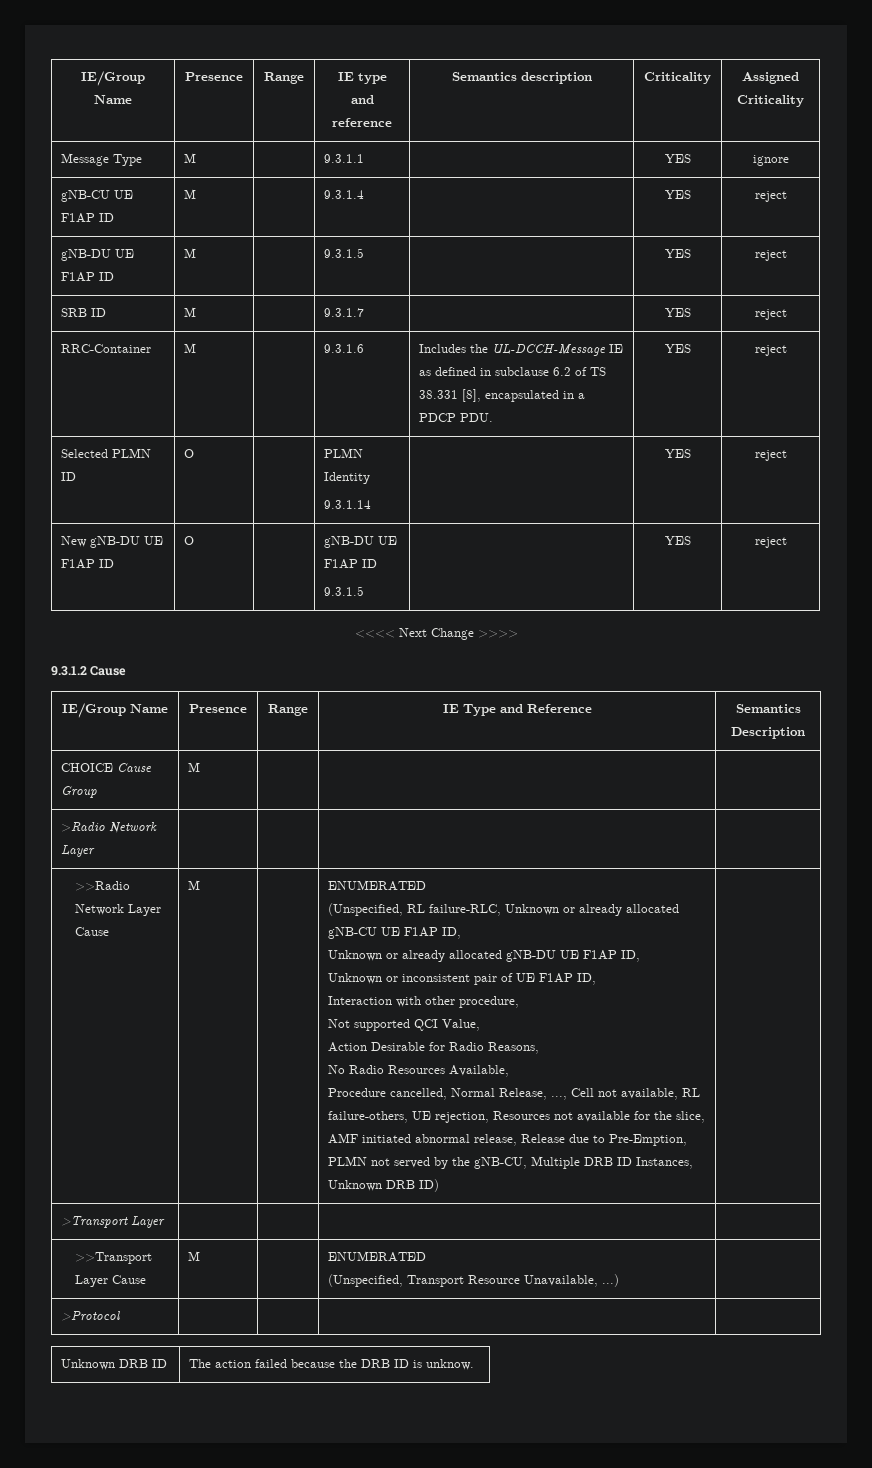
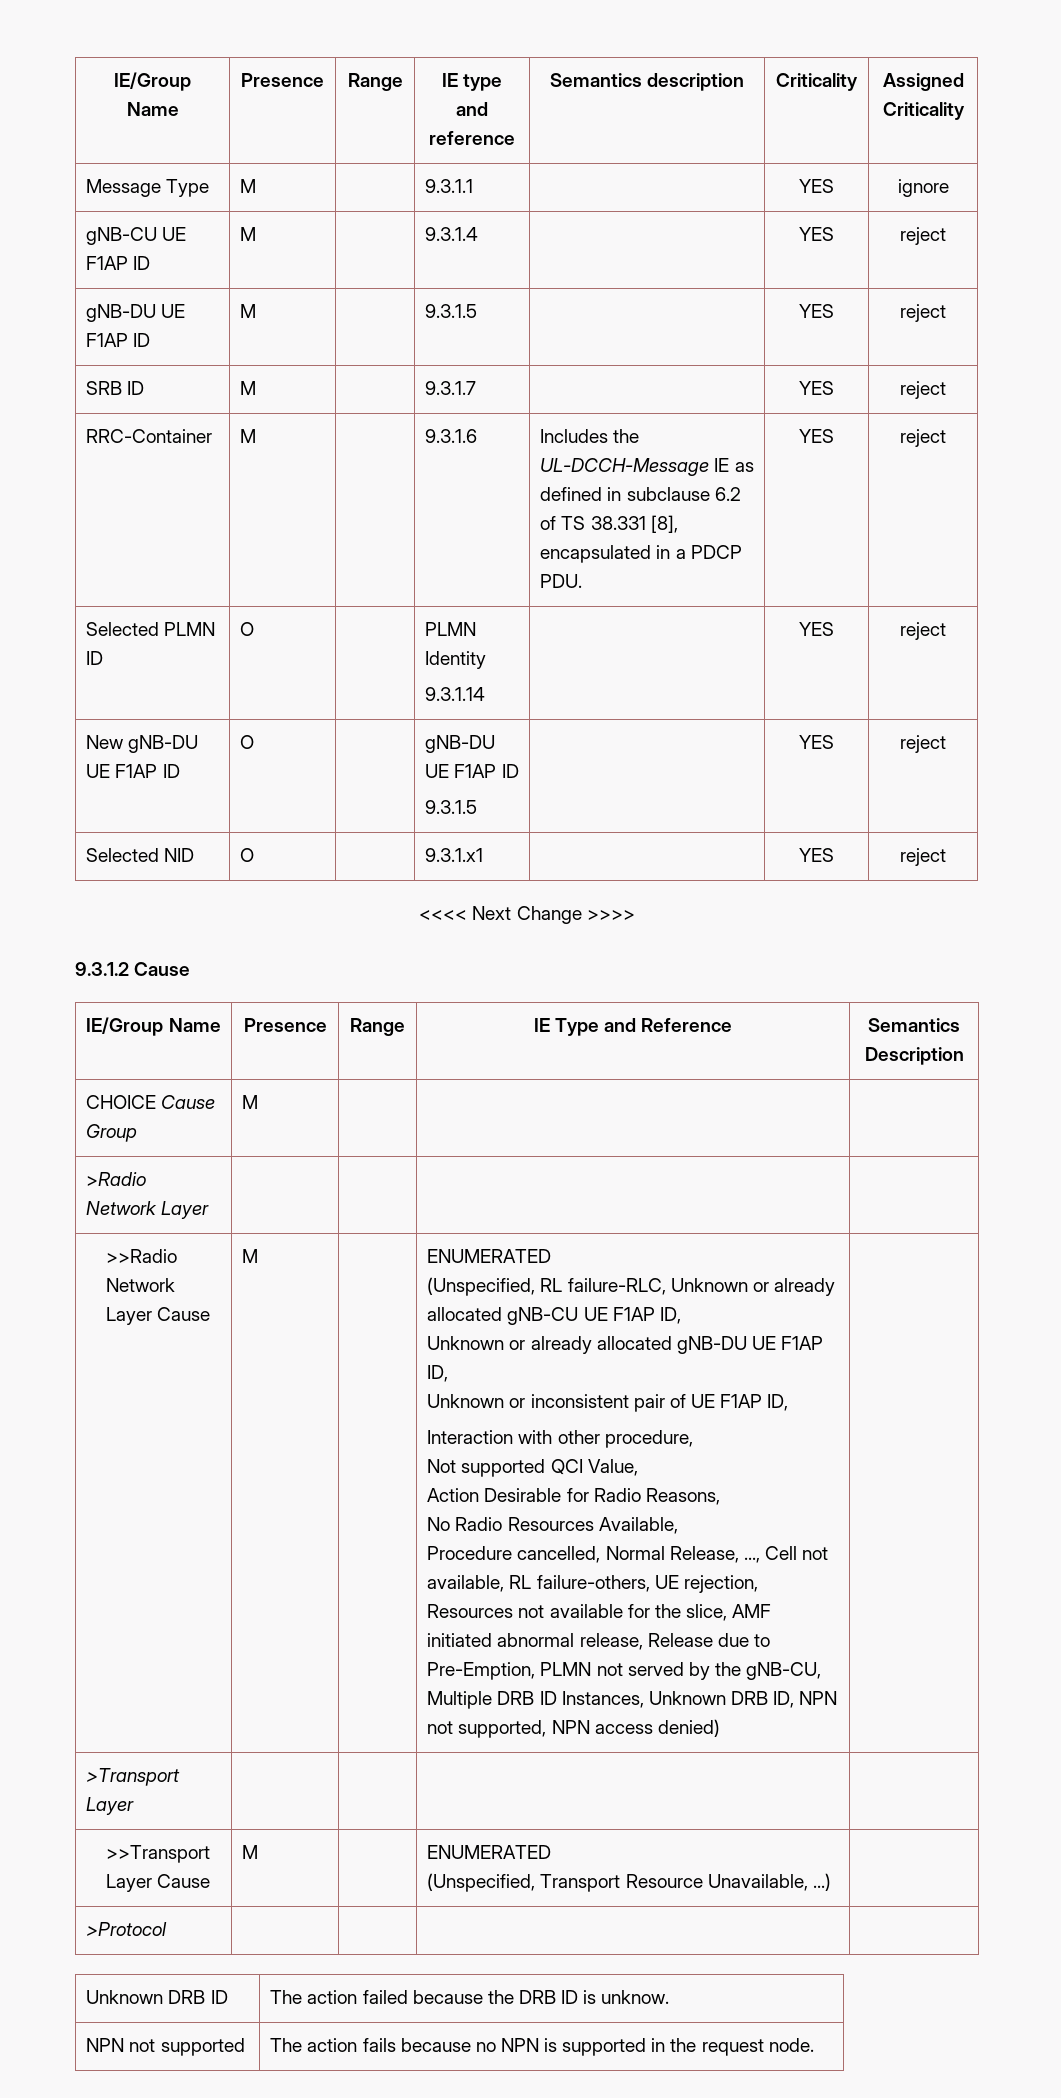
(787, 542) none -> [86,848,195,862] [240,848,255,862] [425,848,484,862] [799,848,834,862] [900,848,946,866] // Selected NID | O | | 9.3.1.x1 | | YES | reject
[419,1179,440,1192] ID) -> [773,1691,838,1708] [427,1719,720,1738] ID, NPN not supported, NPN access denied)
(475, 1364) none -> [86,2038,245,2056] [270,2038,814,2056] // NPN not supported | The action fails because no NPN is supported in the request node.

